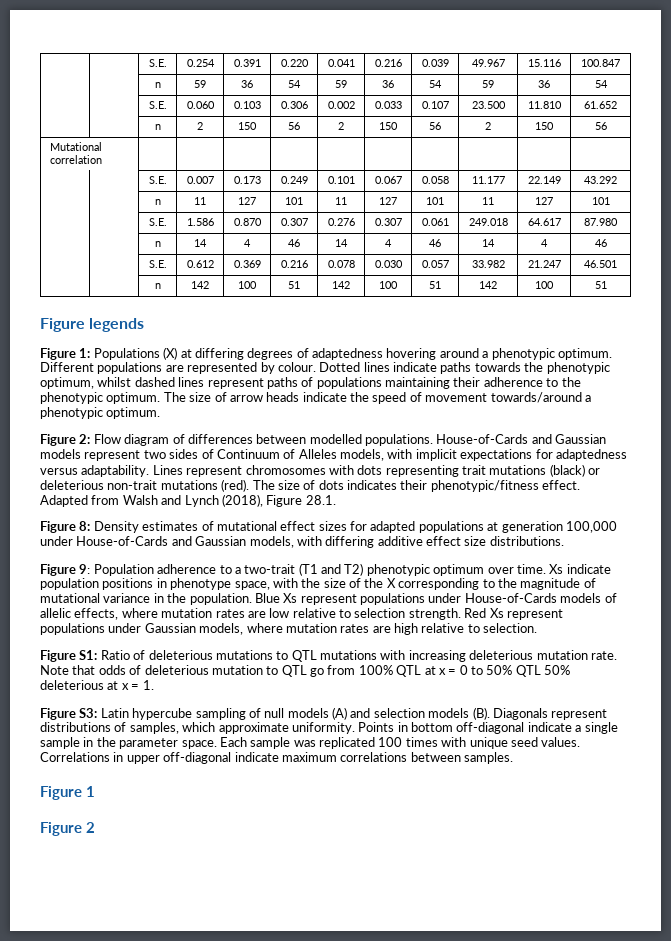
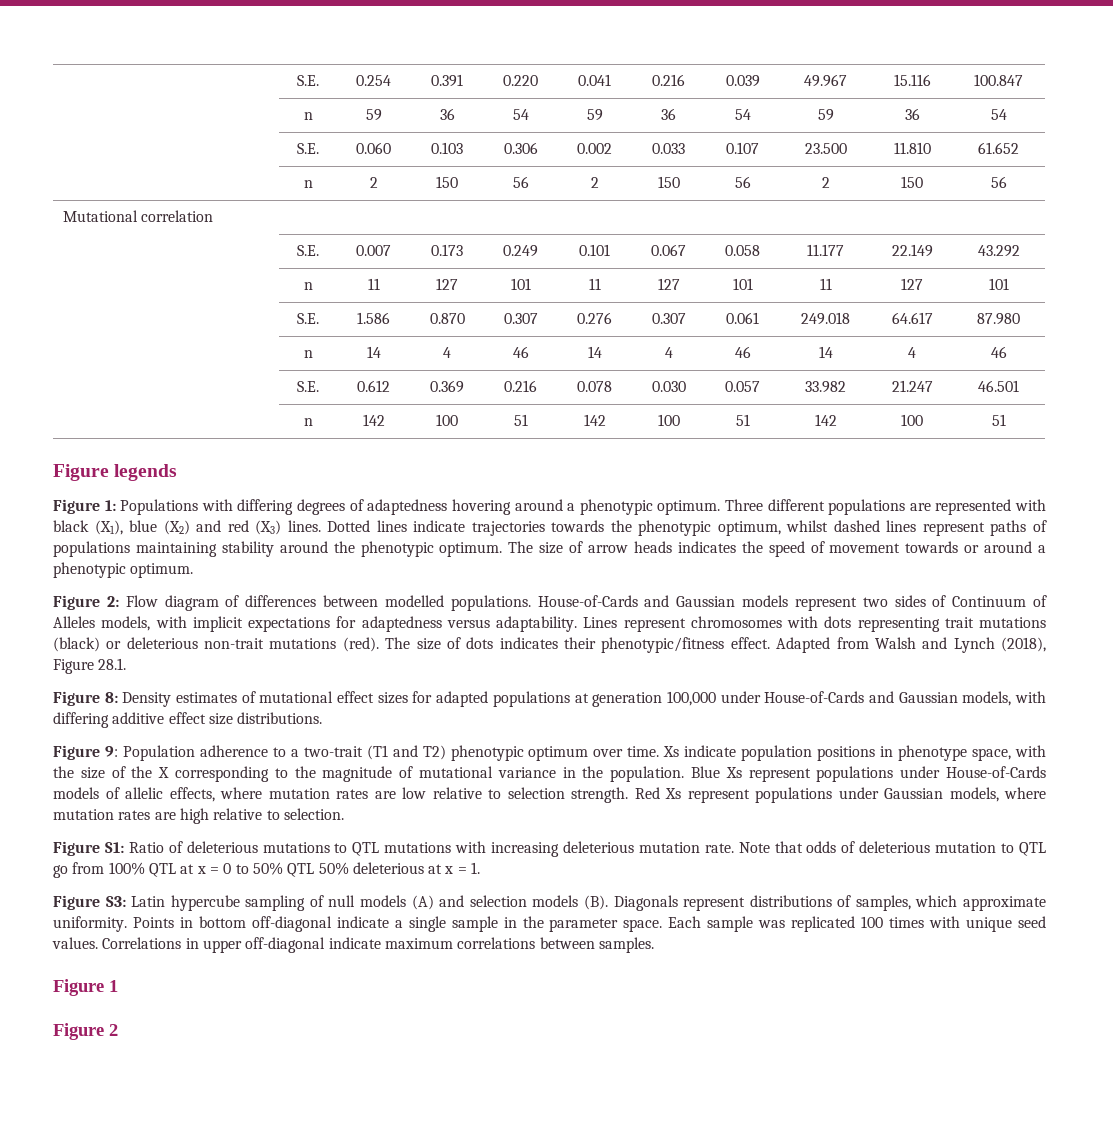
[163,347,192,360] (X) at -> [201,499,233,511] with
[40,362,94,372] Different -> [724,499,825,511] Three different
[260,362,316,374] by colour. -> [1014,499,1046,511] [53,520,321,535] with black (X1), blue (X2) and red (X3) lines.
[440,362,472,374] paths -> [471,521,545,536] trajectories
[453,377,559,387] their adherence to -> [221,541,328,557] stability around
[302,392,347,402] indicate -> [677,541,736,553] indicates
[490,392,582,403] towards/around -> [905,541,1033,553] towards or around

